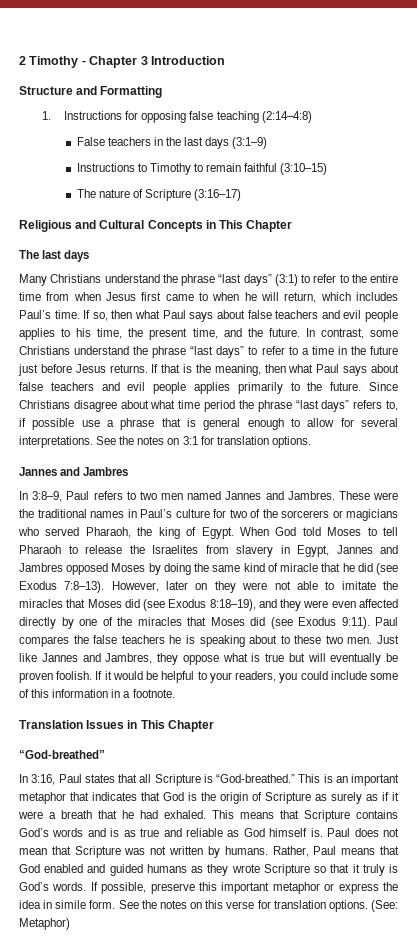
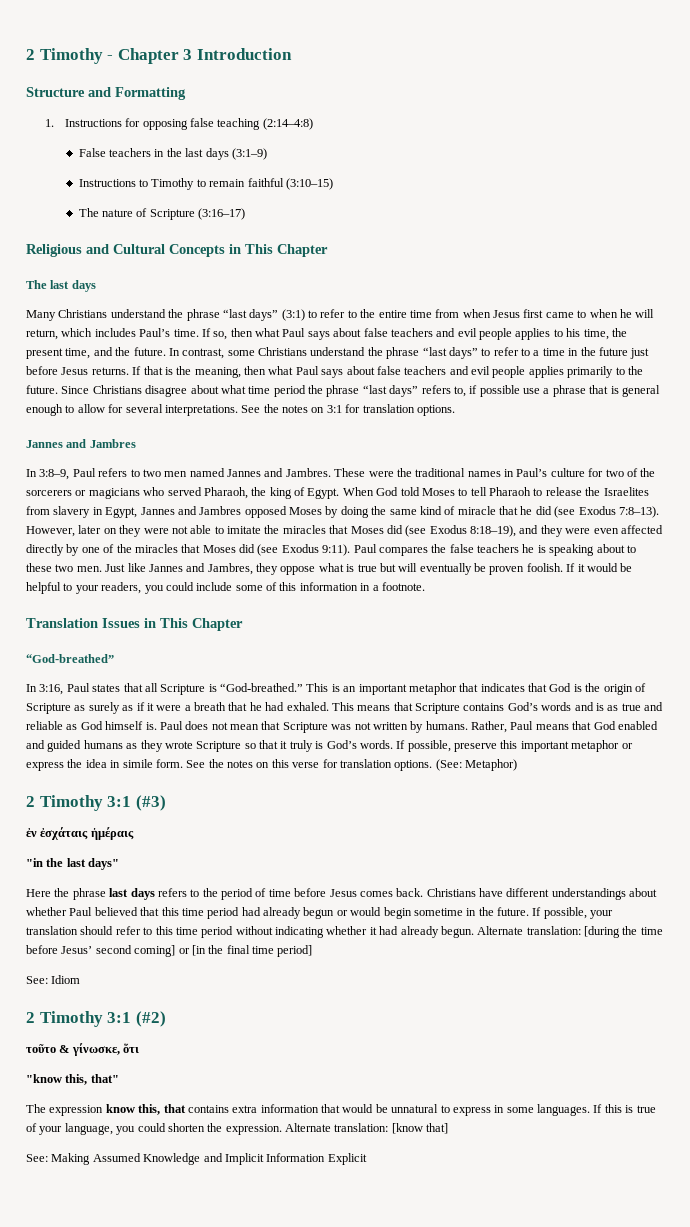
(70, 924) none -> [26,795,166,811] [26,827,134,840] [26,858,120,870] [26,888,658,900] [26,907,614,919] [26,926,663,938] [26,945,313,957] [26,975,81,984] [26,1011,166,1027] [26,1043,140,1056] [26,1074,119,1085] [26,1104,656,1116] [26,1123,449,1135] [26,1153,367,1165] // 2 Timothy 3:1 (#3) // ἐν ἐσχάταις ἡμέραις // "in the last days" // Here the phrase last days refers to the period of time before Jesus comes back. Christians have different understandings about whether Paul believed that this time period had already begun or would begin sometime in the future. If possible, your translation should refer to this time period without indicating whether it had already begun. Alternate translation: [during the time before Jesus’ second coming] or [in the final time period] // See: Idiom // 2 Timothy 3:1 (#2) // τοῦτο & γίνωσκε, ὅτι // "know this, that" // The expression know this, that contains extra information that would be unnatural to express in some languages. If this is true of your language, you could shorten the expression. Alternate translation: [know that] // See: Making Assumed Knowledge and Implicit Information Explicit

